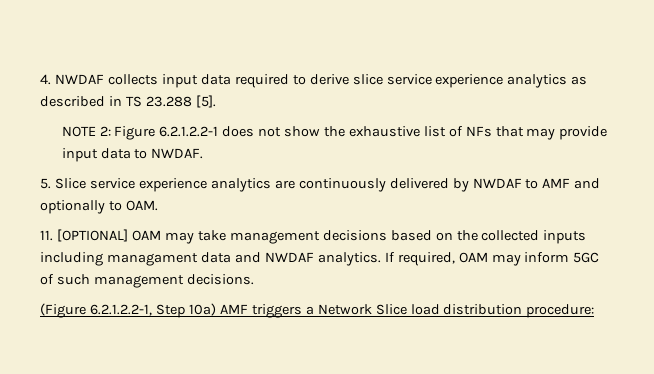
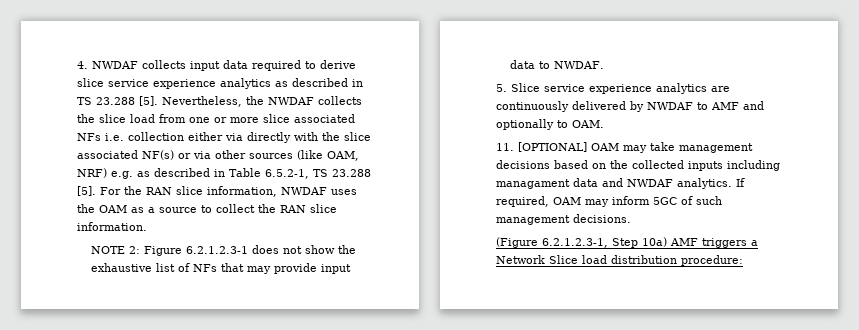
(216, 101) none -> [161,96,362,107] [76,114,355,123] [76,132,371,143] [76,150,359,161] [76,168,371,179] [76,186,357,197] [76,204,337,213] [76,222,147,231] Nevertheless, the NWDAF collects the slice load from one or more slice associated NFs i.e. collection either via directly with the slice associated NF(s) or via other sources (like OAM, NRF) e.g. as described in Table 6.5.2-1, TS 23.288 [5]. For the RAN slice information, NWDAF uses the OAM as a source to collect the RAN slice information.
[159,126,219,137] 6.2.1.2.2-1 -> [186,246,249,254] 6.2.1.2.3-1
[90,304,153,316] 6.2.1.2.2-1, -> [541,238,608,248] 6.2.1.2.3-1,

